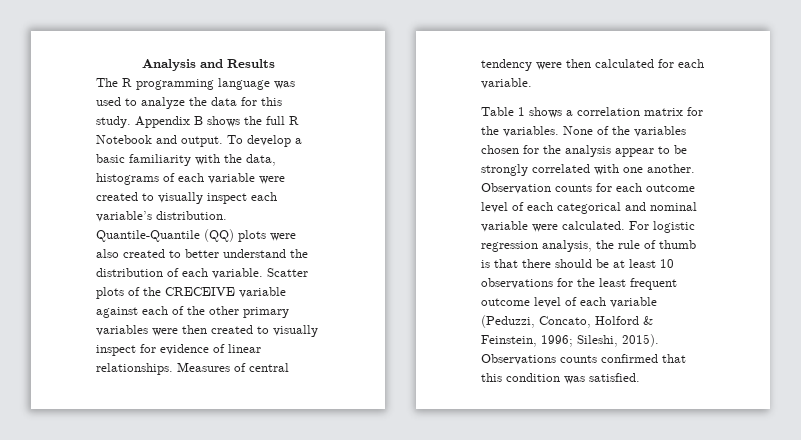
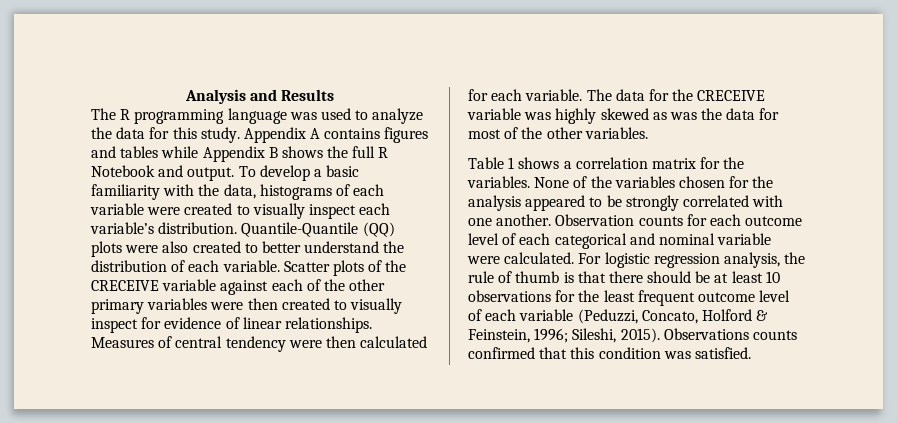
(190, 122) none -> [310,127,429,143] [91,146,265,162] A contains figures and tables while Appendix
(532, 83) none -> [586,89,766,101] [467,108,780,124] [468,127,648,139] The data for the CRECEIVE variable was highly skewed as was the data for most of the other variables.
[615,148,654,157] appear -> [525,195,586,211] appeared

